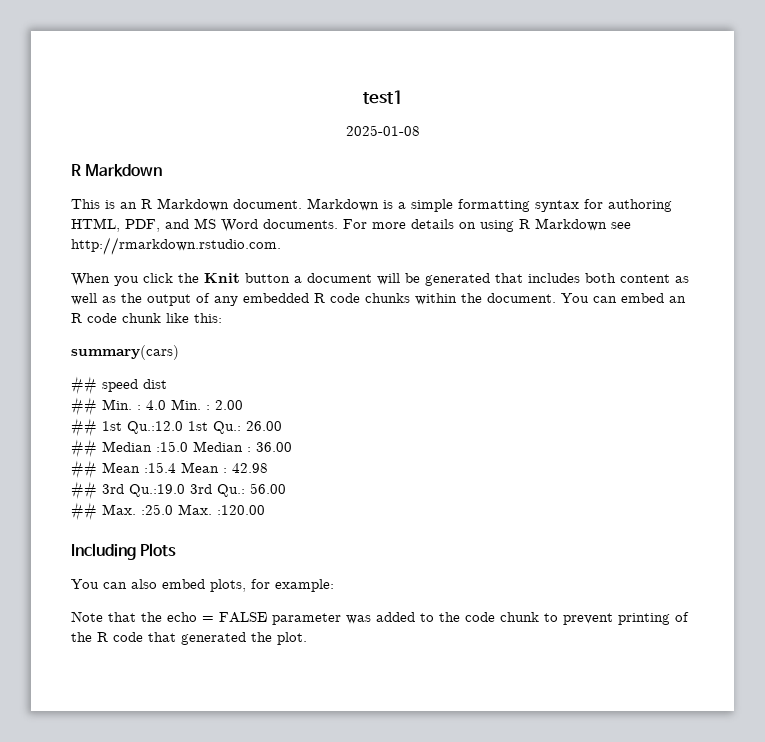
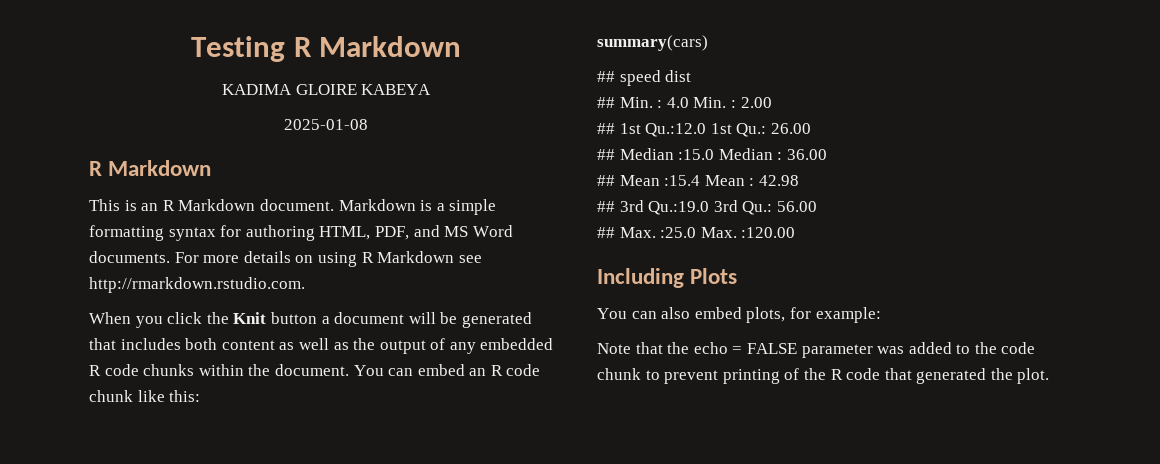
[362,90,403,104] test1 -> [191,36,461,62] [221,84,432,95] Testing R Markdown // KADIMA GLOIRE KABEYA

